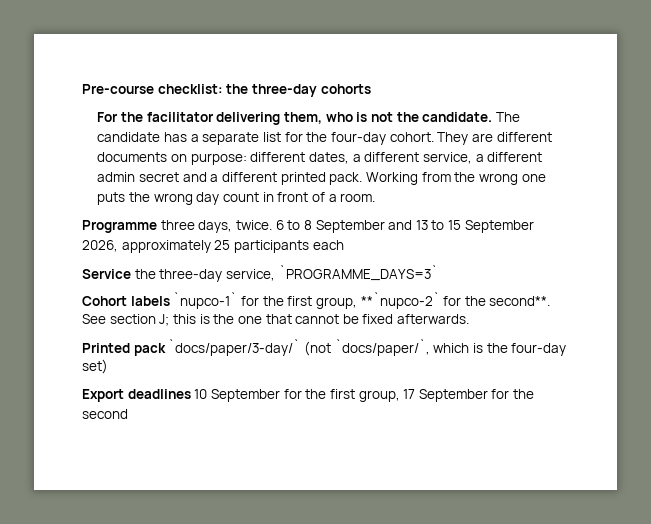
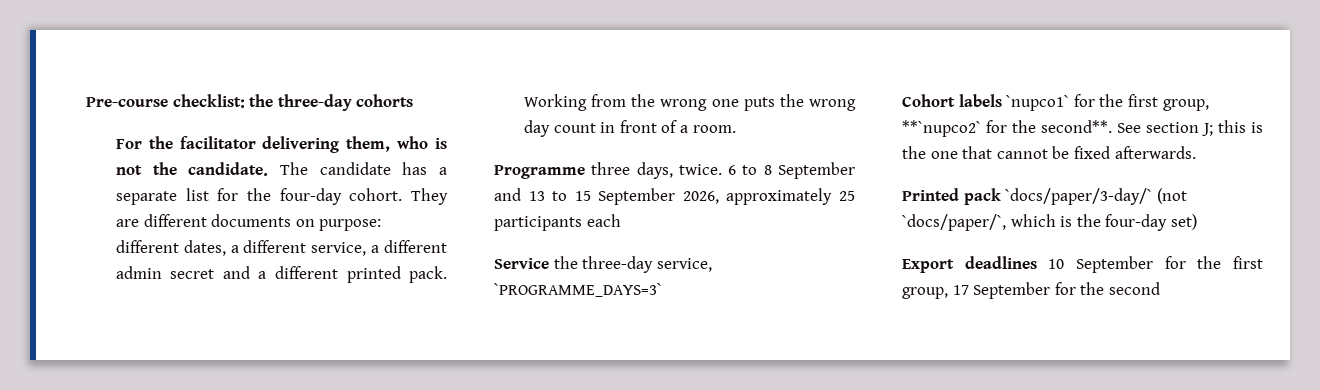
[173,292,440,309] `nupco-1` for the first group, **`nupco-2` -> [1006,94,1209,111] [902,120,981,137] `nupco1` for the first group, **`nupco2`

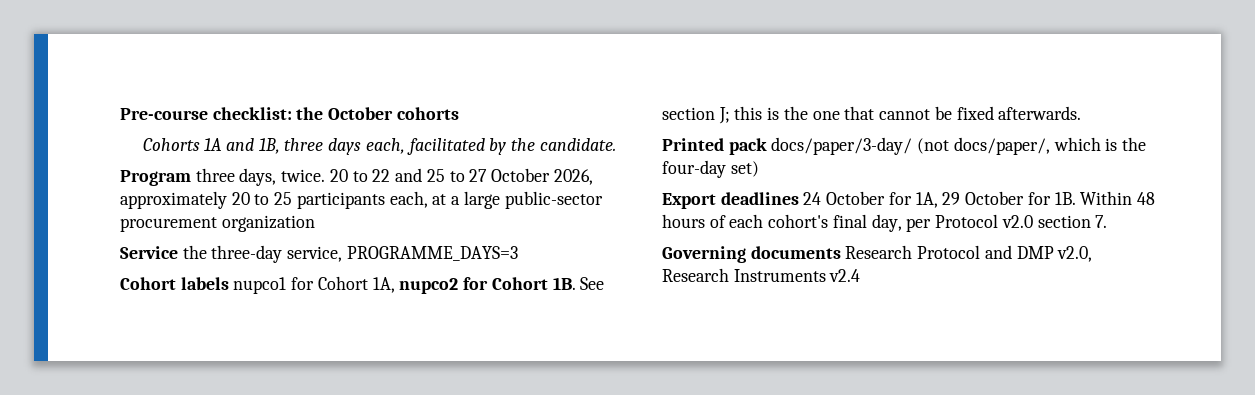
[277,94,352,111] three-day -> [328,107,394,120] October
[115,136,447,153] [115,162,447,176] [115,188,448,205] [115,214,382,231] [115,240,447,256] [115,266,447,283] [523,94,856,111] [523,120,736,137] [494,162,855,179] [494,188,855,205] [494,214,621,231] For the facilitator delivering them, who is not the candidate. The candidate has a separate list for the four-day cohort. They are different documents on purpose: different dates, a different service, a different admin secret and a different printed pack. Working from the wrong one puts the wrong day count in front of a room. // Programme three days, twice. 6 to 8 September and 13 to 15 September 2026, approximately 25 participants each -> [142,138,616,155] [120,168,593,186] [120,191,603,209] [120,215,315,232] Cohorts 1A and 1B, three days each, facilitated by the candidate. // Program three days, twice. 20 to 22 and 25 to 27 October 2026, approximately 20 to 25 participants each, at a large public-sector procurement organization
[494,283,662,297] `PROGRAMME_DAYS=3` -> [346,246,518,261] PROGRAMME_DAYS=3
[1006,94,1209,111] [902,120,1112,137] `nupco1` for the first group, **`nupco2` for the second**. -> [233,276,576,294] nupco1 for Cohort 1A, nupco2 for Cohort 1B.
[1005,188,1187,205] [902,214,1006,231] `docs/paper/3-day/` (not `docs/paper/`, -> [771,137,1050,155] docs/paper/3-day/ (not docs/paper/,
[1048,256,1263,273] [902,282,1160,299] 10 September for the first group, 17 September for the second -> [803,191,1155,208] [662,214,1108,232] [662,245,1093,263] [662,268,861,282] 24 October for 1A, 29 October for 1B. Within 48 hours of each cohort's final day, per Protocol v2.0 section 7. // Governing documents Research Protocol and DMP v2.0, Research Instruments v2.4

